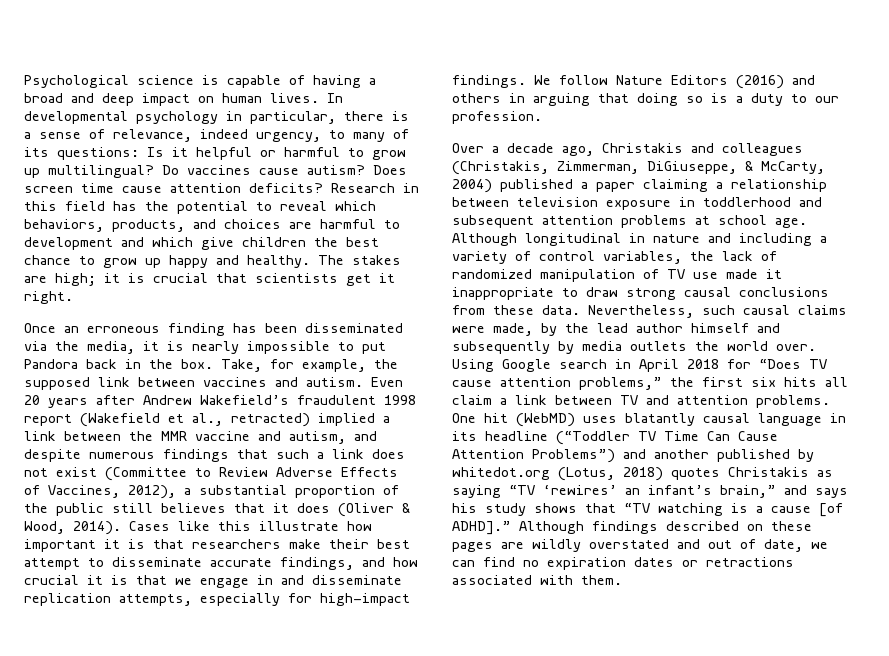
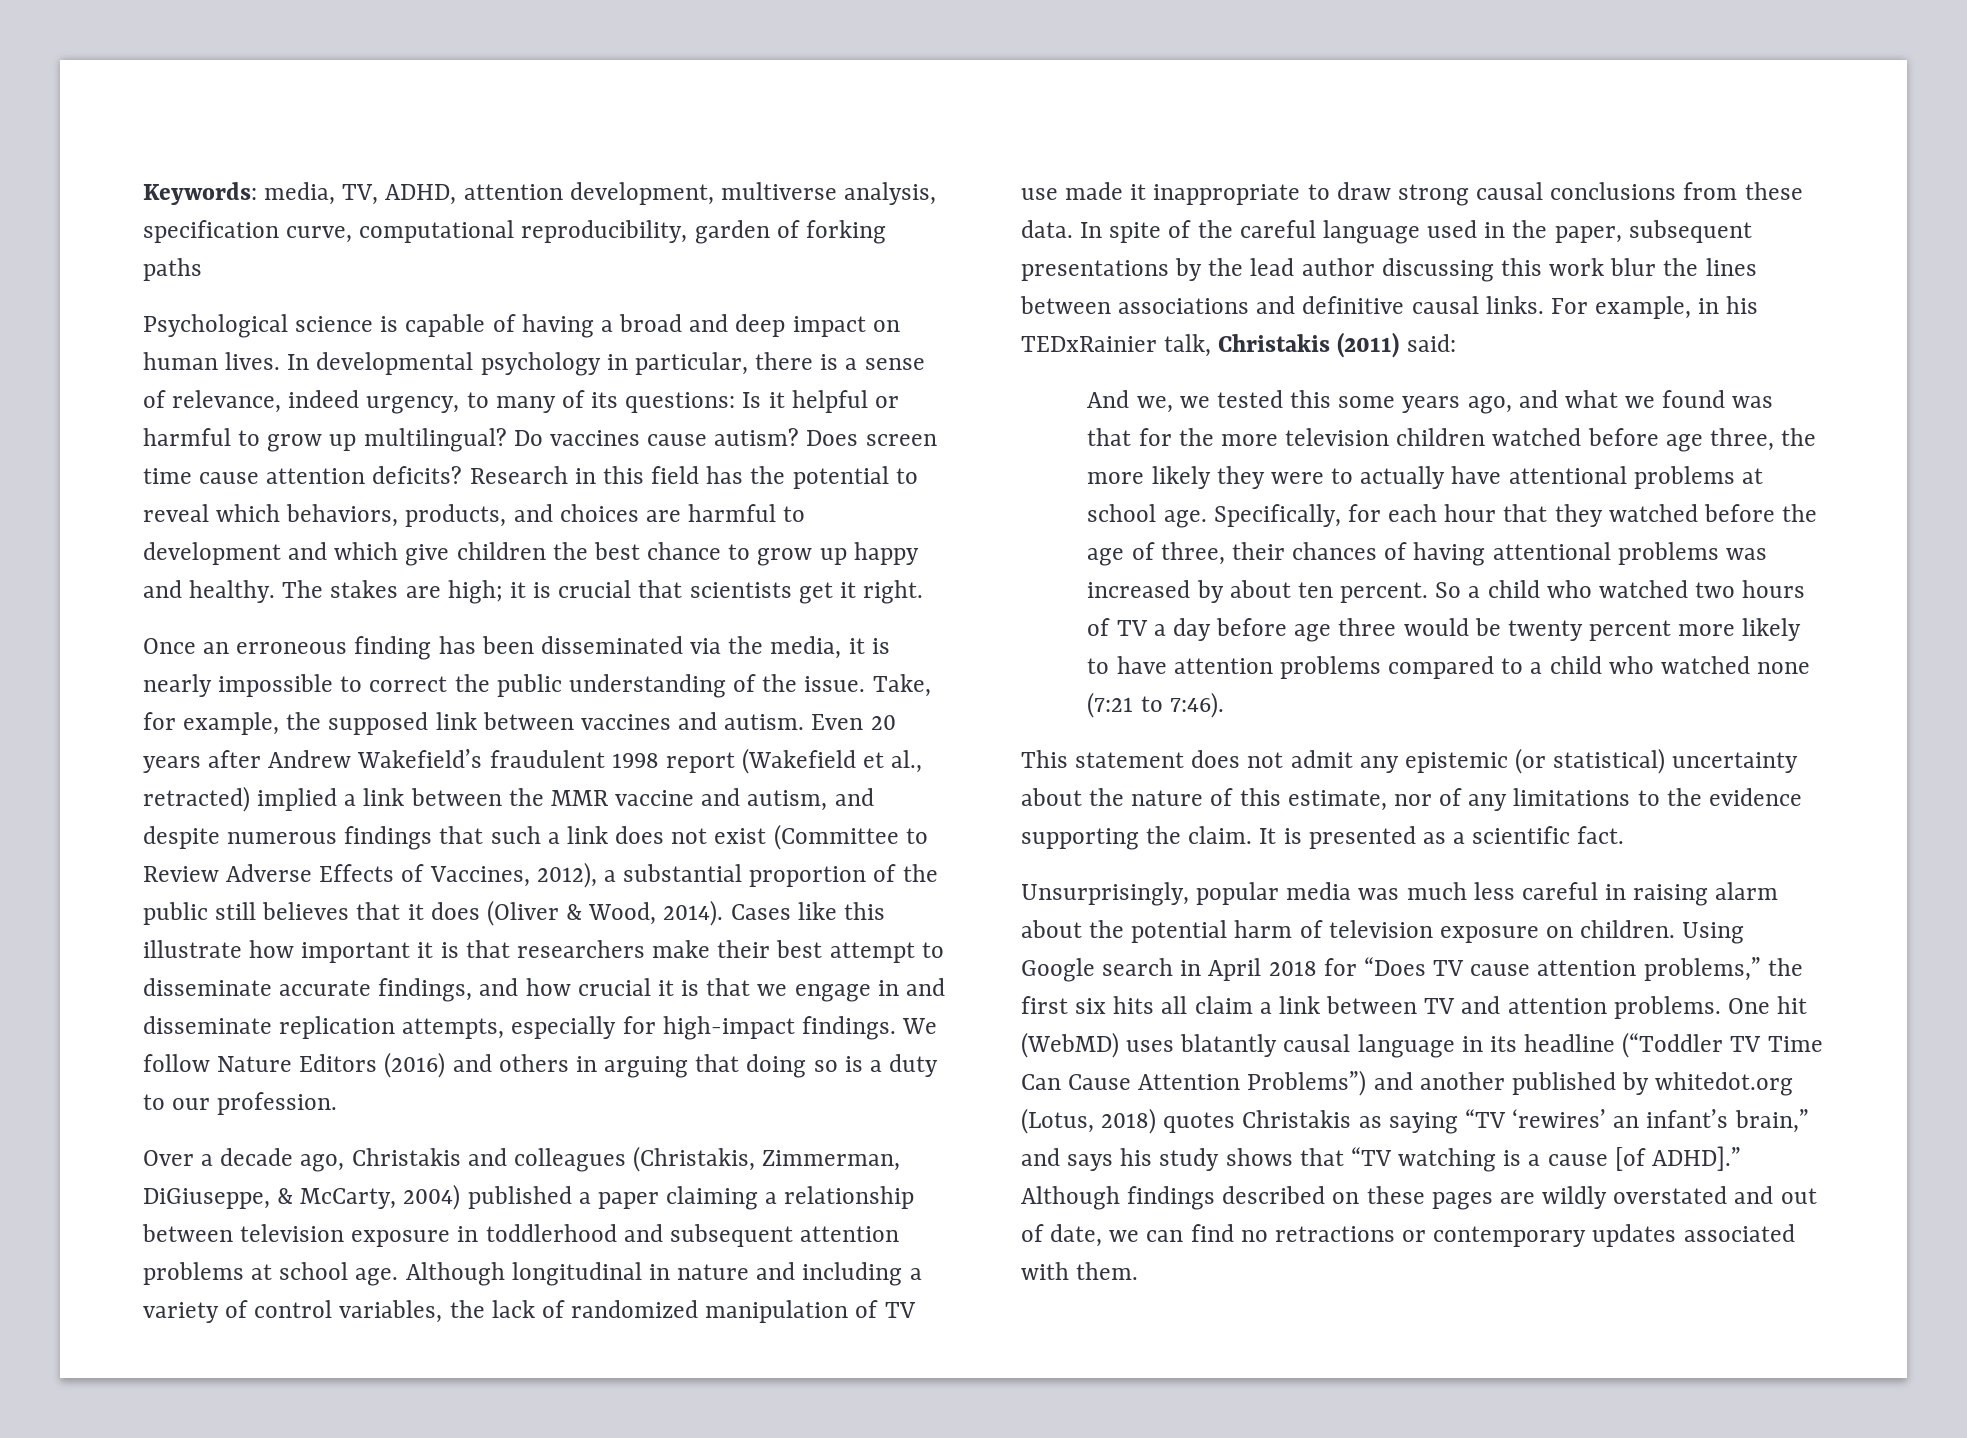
(24, 81) none -> [143,182,937,205] [143,220,886,244] [143,258,202,281] Keywords: media, TV, ADHD, attention development, multiverse analysis, specification curve, computational reproducibility, garden of forking paths //
[362,342,386,354] [24,359,213,369] put Pandora back in the box. -> [369,674,866,698] correct the public understanding of the issue.
[588,305,847,318] [452,323,780,336] [452,341,816,354] Nevertheless, such causal claims were made, by the lead author himself and subsequently by media outlets the world over. -> [1080,220,1752,244] [1021,258,1757,282] [1020,296,1759,319] [1021,332,1456,358] [1087,390,1774,414] [1087,428,1816,452] [1087,466,1763,489] [1087,504,1817,528] [1087,542,1767,566] [1087,580,1806,603] [1087,618,1802,642] [1087,656,1810,679] [1087,692,1224,718] [1021,748,1799,774] [1021,788,1802,811] [1021,826,1625,850] [1021,882,1779,906] [1021,920,1676,943] In spite of the careful language used in the paper, subsequent presentations by the lead author discussing this work blur the lines between associations and definitive causal links. For example, in his TEDxRainier talk, Christakis (2011) said: // And we, we tested this some years ago, and what we found was that for the more television children watched before age three, the more likely they were to actually have attentional problems at school age. Specifically, for each hour that they watched before the age of three, their chances of having attentional problems was increased by about ten percent. So a child who watched two hours of TV a day before age three would be twenty percent more likely to have attention problems compared to a child who watched none (7:21 to 7:46). // This statement does not admit any epistemic (or statistical) uncertainty about the nature of this estimate, nor of any limitations to the evidence supporting the claim. It is presented as a scientific fact. // Unsurprisingly, popular media was much less careful in raising alarm about the potential harm of television exposure on children.
[547,557,794,570] expiration dates or retractions -> [1274,1224,1677,1247] retractions or contemporary updates

